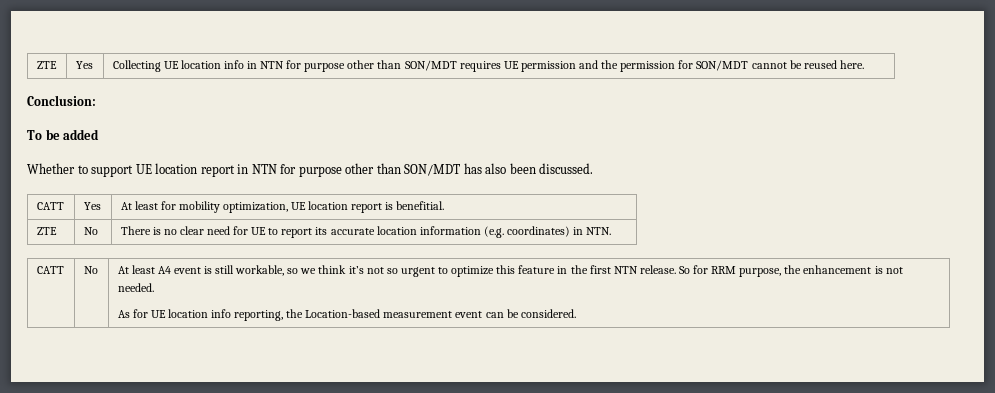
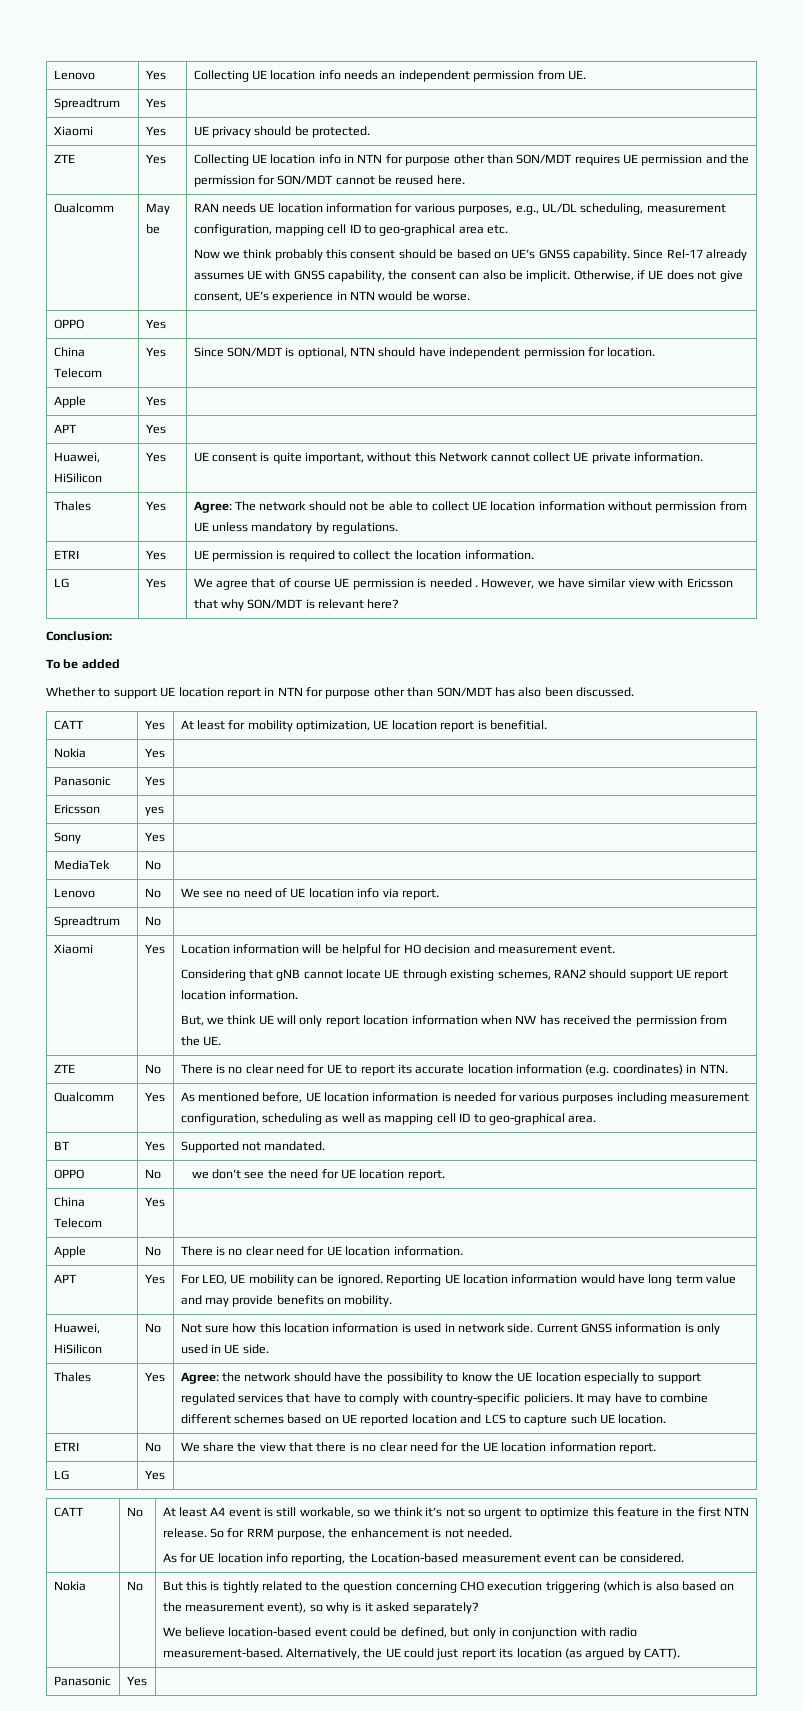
(36, 65) none -> [53,70,95,80] [145,70,166,80] [193,70,586,82] [53,98,120,110] [145,98,166,108] [53,126,93,136] [145,126,166,136] [193,126,371,138] Lenovo | Yes | Collecting UE location info needs an independent permission from UE. // Spreadtrum | Yes | // Xiaomi | Yes | UE privacy should be protected. //
(864, 64) none -> [53,203,114,213] [145,203,170,215] [145,224,160,234] [193,203,726,215] [193,224,509,236] [193,249,748,261] [193,270,743,282] [193,291,471,303] [53,319,84,329] [145,319,166,329] [53,347,85,357] [53,368,102,378] [145,347,166,357] [193,347,656,359] [53,396,86,408] [145,396,166,406] [53,424,76,433] [145,424,166,434] [53,452,100,463] [53,473,102,483] [145,452,166,462] [193,452,704,464] [53,501,91,511] [145,501,166,511] [193,501,747,513] [193,522,399,534] [53,550,79,559] [145,550,166,560] [193,550,534,562] [53,578,69,588] [145,578,166,588] [193,578,733,590] [193,599,400,611] // Qualcomm | May be | RAN needs UE location information for various purposes, e.g., UL/DL scheduling, measurement configuration, mapping cell ID to geo-graphical area etc. // Now we think probably this consent should be based on UE’s GNSS capability. Since Rel-17 already assumes UE with GNSS capability, the consent can also be implicit. Otherwise, if UE does not give consent, UE’s experience in NTN would be worse. // OPPO | Yes | // China Telecom | Yes | Since SON/MDT is optional, NTN should have independent permission for location. // Apple | Yes | // APT | Yes | // Huawei, HiSilicon | Yes | UE consent is quite important, without this Network cannot collect UE private information. // Thales | Yes | Agree: The network should not be able to collect UE location information without permission from UE unless mandatory by regulations. // ETRI | Yes | UE permission is required to collect the location information. // LG | Yes | We agree that of course UE permission is needed . However, we have similar view with Ericsson that why SON/MDT is relevant here?
(445, 205) none -> [53,748,86,758] [144,748,165,758] [53,776,111,786] [144,776,165,786] [53,804,100,814] [144,806,164,816] [53,832,81,844] [144,832,165,842] [53,860,110,870] [144,860,161,870] [53,888,95,898] [144,888,161,898] [180,888,439,900] [53,916,120,928] [144,916,161,926] [53,944,93,954] [144,944,165,954] [180,944,616,956] [180,969,729,981] [180,990,298,1000] [180,1015,728,1027] [180,1036,221,1046] // Nokia | Yes | // Panasonic | Yes | // Ericsson | yes | // Sony | Yes | // MediaTek | No | // Lenovo | No | We see no need of UE location info via report. // Spreadtrum | No | // Xiaomi | Yes | Location information will be helpful for HO decision and measurement event. // Considering that gNB cannot locate UE through existing schemes, RAN2 should support UE report location information. // But, we think UE will only report location information when NW has received the permission from the UE.
(612, 231) none -> [53,1092,114,1102] [144,1092,165,1102] [180,1092,750,1104] [180,1113,597,1125] [53,1141,69,1150] [144,1141,165,1151] [180,1141,326,1153] [53,1169,84,1179] [144,1169,161,1179] [191,1169,445,1181] [53,1197,85,1207] [53,1218,102,1228] [144,1197,165,1207] [53,1246,86,1258] [144,1246,161,1256] [180,1246,463,1256] [53,1274,76,1283] [144,1274,165,1284] [180,1274,737,1286] [180,1295,393,1307] [53,1323,100,1334] [53,1344,102,1354] [144,1323,161,1333] [180,1323,721,1335] [180,1344,269,1354] [53,1372,91,1382] [144,1372,165,1382] [180,1372,701,1384] [180,1393,709,1405] [180,1414,667,1426] [53,1442,79,1451] [144,1442,161,1452] [180,1442,657,1454] [53,1470,69,1480] [144,1470,165,1480] // Qualcomm | Yes | As mentioned before, UE location information is needed for various purposes including measurement configuration, scheduling as well as mapping cell ID to geo-graphical area. // BT | Yes | Supported not mandated. // OPPO | No | we don’t see the need for UE location report. // China Telecom | Yes | // Apple | No | There is no clear need for UE location information. // APT | Yes | For LEO, UE mobility can be ignored. Reporting UE location information would have long term value and may provide benefits on mobility. // Huawei, HiSilicon | No | Not sure how this location information is used in network side. Current GNSS information is only used in UE side. // Thales | Yes | Agree: the network should have the possibility to know the UE location especially to support regulated services that have to comply with country-specific policiers. It may have to combine different schemes based on UE reported location and LCS to capture such UE location. // ETRI | No | We share the view that there is no clear need for the UE location information report. // LG | Yes |
(576, 313) none -> [53,1581,86,1591] [126,1581,143,1591] [162,1581,734,1593] [162,1602,479,1614] [162,1627,638,1639] [162,1648,681,1660] [53,1676,111,1686] [126,1676,147,1686] // Nokia | No | But this is tightly related to the question concerning CHO execution triggering (which is also based on the measurement event), so why is it asked separately? // We believe location-based event could be defined, but only in conjunction with radio measurement-based. Alternatively, the UE could just report its location (as argued by CATT). // Panasonic | Yes |

